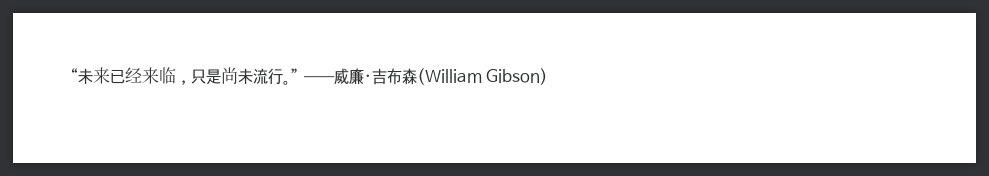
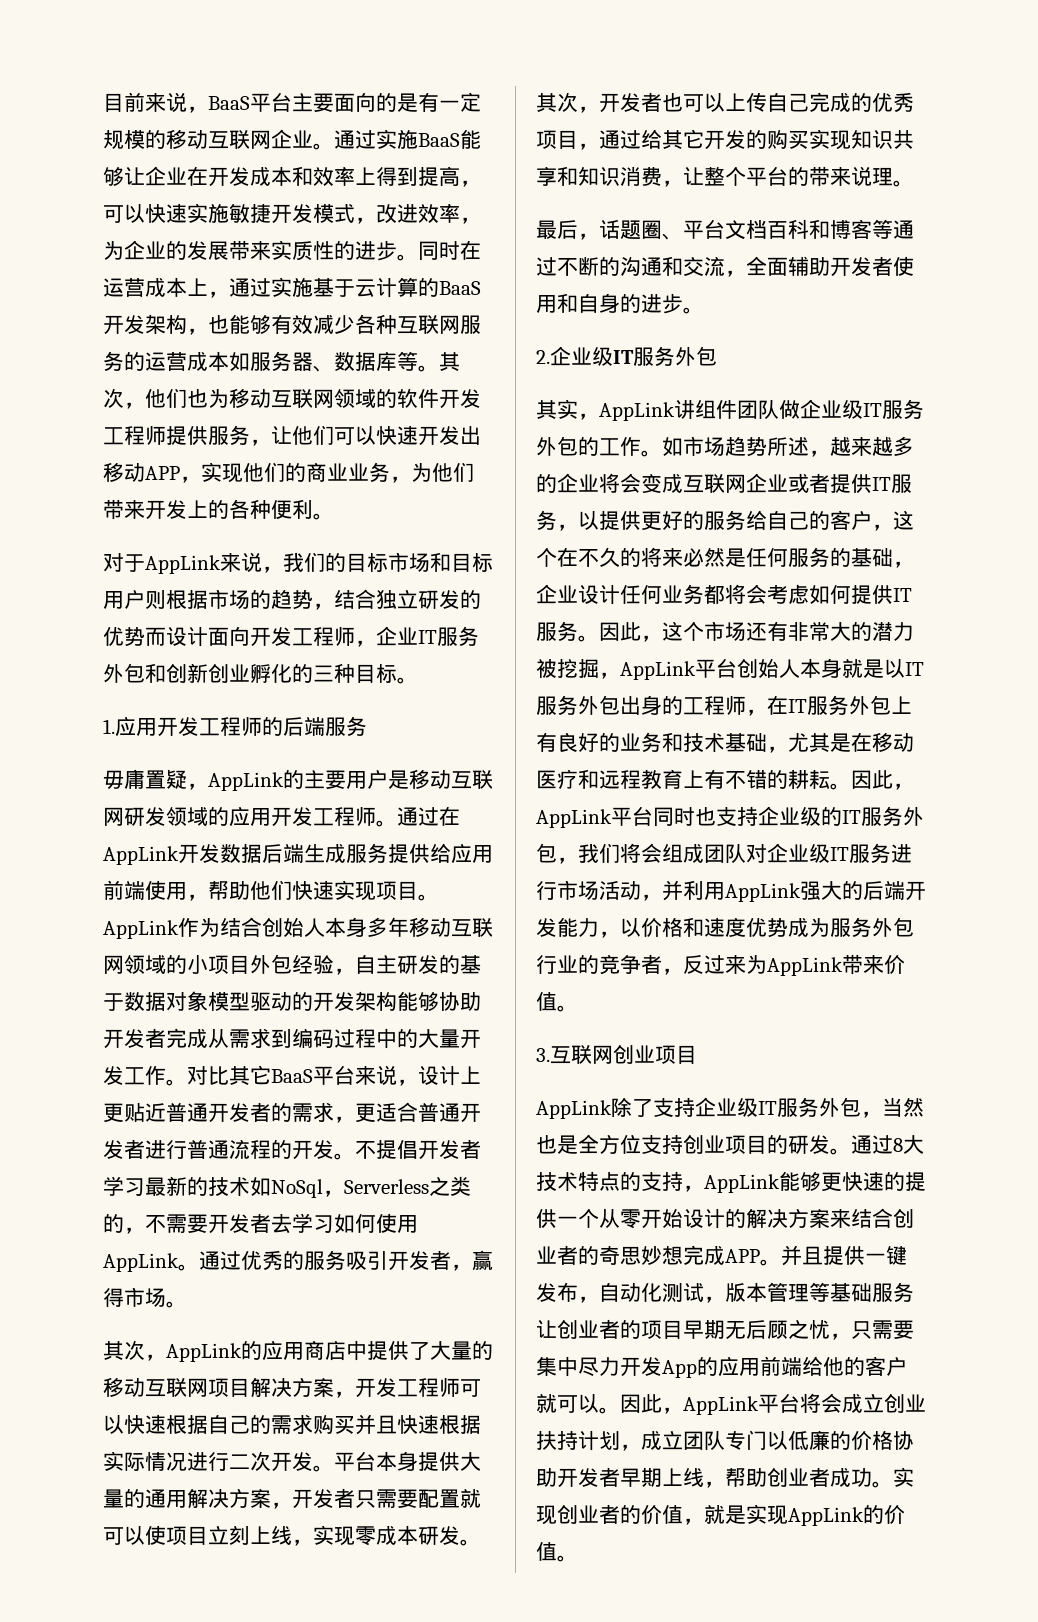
[70,67,549,85] “未来已经来临，只是尚未流行。” ——威廉·吉布森(William Gibson) -> [103,92,481,113] [103,129,481,150] [103,166,481,187] [103,203,481,224] [103,240,481,261] [103,277,481,298] [103,314,481,335] [103,351,460,372] [103,388,481,409] [103,425,481,446] [103,462,474,483] [103,499,334,520] [103,552,493,574] [103,589,481,610] [103,626,479,647] [103,663,418,684] [103,716,367,737] [103,769,493,791] [103,806,460,827] [103,843,493,865] [103,880,439,901] [103,917,493,939] [103,954,481,975] [103,991,481,1012] [103,1028,481,1049] [103,1065,481,1086] [103,1102,481,1123] [103,1139,481,1160] [103,1176,471,1198] [103,1213,418,1234] [103,1250,493,1272] [103,1287,187,1308] [103,1340,493,1362] [103,1377,481,1398] [103,1414,481,1435] [103,1451,481,1472] [103,1488,481,1509] [103,1525,481,1546] [536,92,914,113] [536,129,914,150] [536,166,914,187] [536,219,914,240] [536,256,914,277] [536,293,704,314] [536,346,717,366] [536,399,924,421] [536,436,914,457] [536,473,912,493] [536,510,914,531] [536,547,914,568] [536,584,912,605] [536,621,914,642] [536,658,924,680] [536,695,912,716] [536,732,914,753] [536,769,914,790] [536,806,924,828] [536,843,912,864] [536,880,926,902] [536,917,914,938] [536,954,905,976] [536,992,578,1012] [536,1044,697,1064] [536,1097,924,1119] [536,1134,924,1155] [536,1171,926,1193] [536,1208,914,1229] [536,1245,907,1266] [536,1282,914,1303] [536,1319,914,1340] [536,1356,907,1378] [536,1393,926,1415] [536,1430,914,1451] [536,1467,914,1488] [536,1504,905,1526] [536,1542,578,1562] 目前来说，BaaS平台主要面向的是有一定规模的移动互联网企业。通过实施BaaS能够让企业在开发成本和效率上得到提高，可以快速实施敏捷开发模式，改进效率，为企业的发展带来实质性的进步。同时在运营成本上，通过实施基于云计算的BaaS开发架构，也能够有效减少各种互联网服务的运营成本如服务器、数据库等。其次，他们也为移动互联网领域的软件开发工程师提供服务，让他们可以快速开发出移动APP，实现他们的商业业务，为他们带来开发上的各种便利。 // 对于AppLink来说，我们的目标市场和目标用户则根据市场的趋势，结合独立研发的优势而设计面向开发工程师，企业IT服务外包和创新创业孵化的三种目标。 // 1.应用开发工程师的后端服务 // 毋庸置疑，AppLink的主要用户是移动互联网研发领域的应用开发工程师。通过在AppLink开发数据后端生成服务提供给应用前端使用，帮助他们快速实现项目。AppLink作为结合创始人本身多年移动互联网领域的小项目外包经验，自主研发的基于数据对象模型驱动的开发架构能够协助开发者完成从需求到编码过程中的大量开发工作。对比其它BaaS平台来说，设计上更贴近普通开发者的需求，更适合普通开发者进行普通流程的开发。不提倡开发者学习最新的技术如NoSql，Serverless之类的，不需要开发者去学习如何使用AppLink。通过优秀的服务吸引开发者，赢得市场。 // 其次，AppLink的应用商店中提供了大量的移动互联网项目解决方案，开发工程师可以快速根据自己的需求购买并且快速根据实际情况进行二次开发。平台本身提供大量的通用解决方案，开发者只需要配置就可以使项目立刻上线，实现零成本研发。其次，开发者也可以上传自己完成的优秀项目，通过给其它开发的购买实现知识共享和知识消费，让整个平台的带来说理。 // 最后，话题圈、平台文档百科和博客等通过不断的沟通和交流，全面辅助开发者使用和自身的进步。 // 2.企业级IT服务外包 // 其实，AppLink讲组件团队做企业级IT服务外包的工作。如市场趋势所述，越来越多的企业将会变成互联网企业或者提供IT服务，以提供更好的服务给自己的客户，这个在不久的将来必然是任何服务的基础，企业设计任何业务都将会考虑如何提供IT服务。因此，这个市场还有非常大的潜力被挖掘，AppLink平台创始人本身就是以IT服务外包出身的工程师，在IT服务外包上有良好的业务和技术基础，尤其是在移动医疗和远程教育上有不错的耕耘。因此，AppLink平台同时也支持企业级的IT服务外包，我们将会组成团队对企业级IT服务进行市场活动，并利用AppLink强大的后端开发能力，以价格和速度优势成为服务外包行业的竞争者，反过来为AppLink带来价值。 // 3.互联网创业项目 // AppLink除了支持企业级IT服务外包，当然也是全方位支持创业项目的研发。通过8大技术特点的支持，AppLink能够更快速的提供一个从零开始设计的解决方案来结合创业者的奇思妙想完成APP。并且提供一键发布，自动化测试，版本管理等基础服务让创业者的项目早期无后顾之忧，只需要集中尽力开发App的应用前端给他的客户就可以。因此，AppLink平台将会成立创业扶持计划，成立团队专门以低廉的价格协助开发者早期上线，帮助创业者成功。实现创业者的价值，就是实现AppLink的价值。

